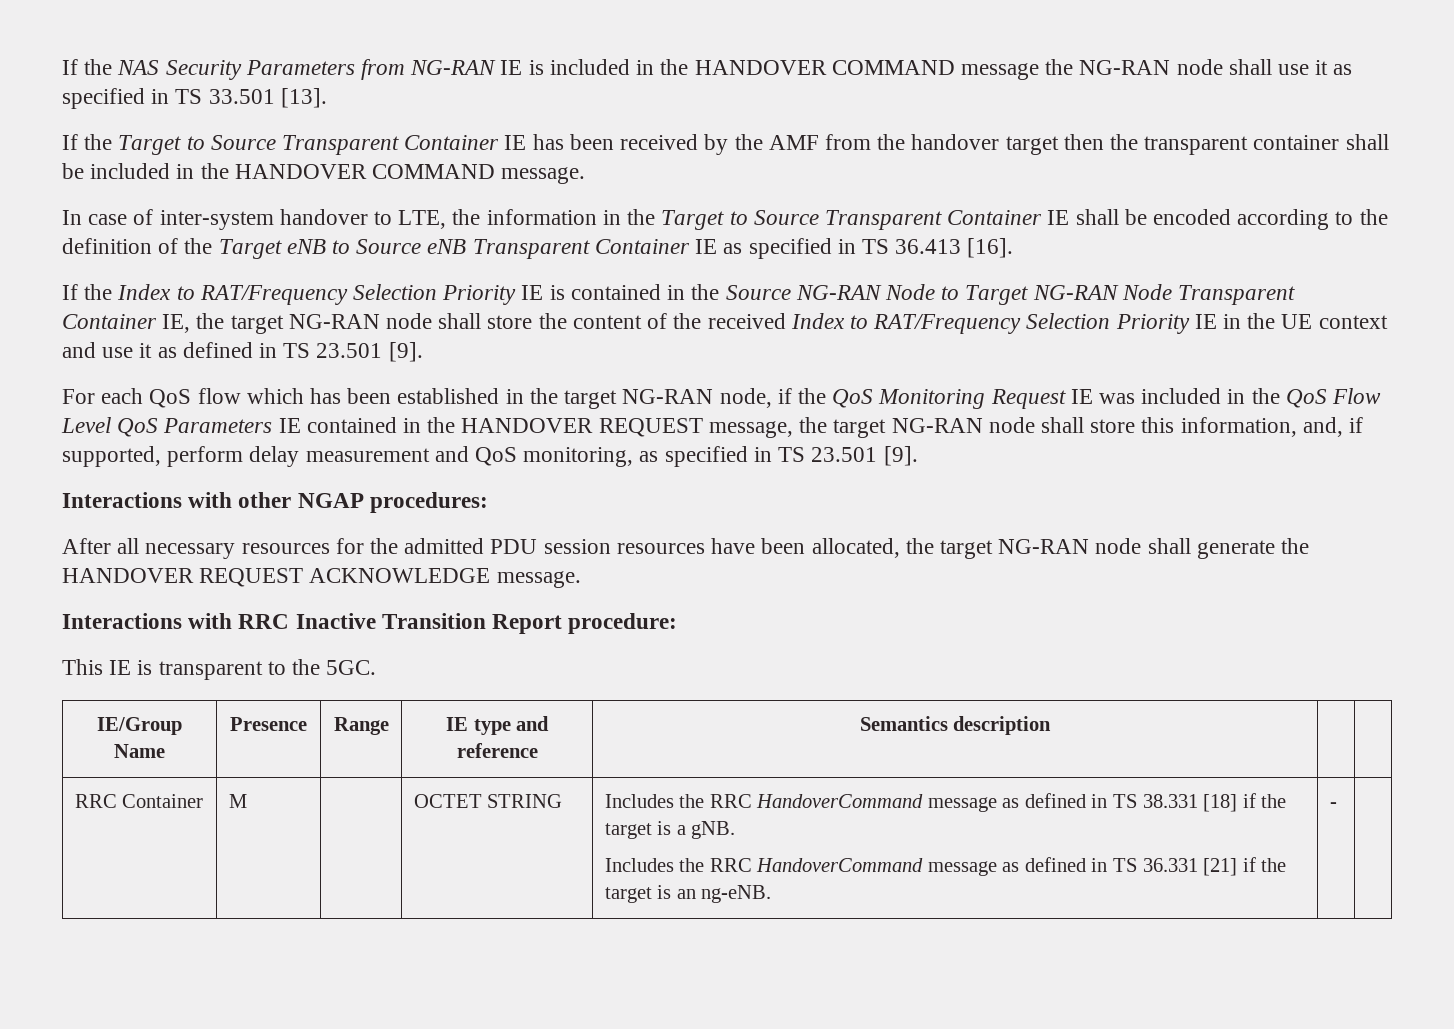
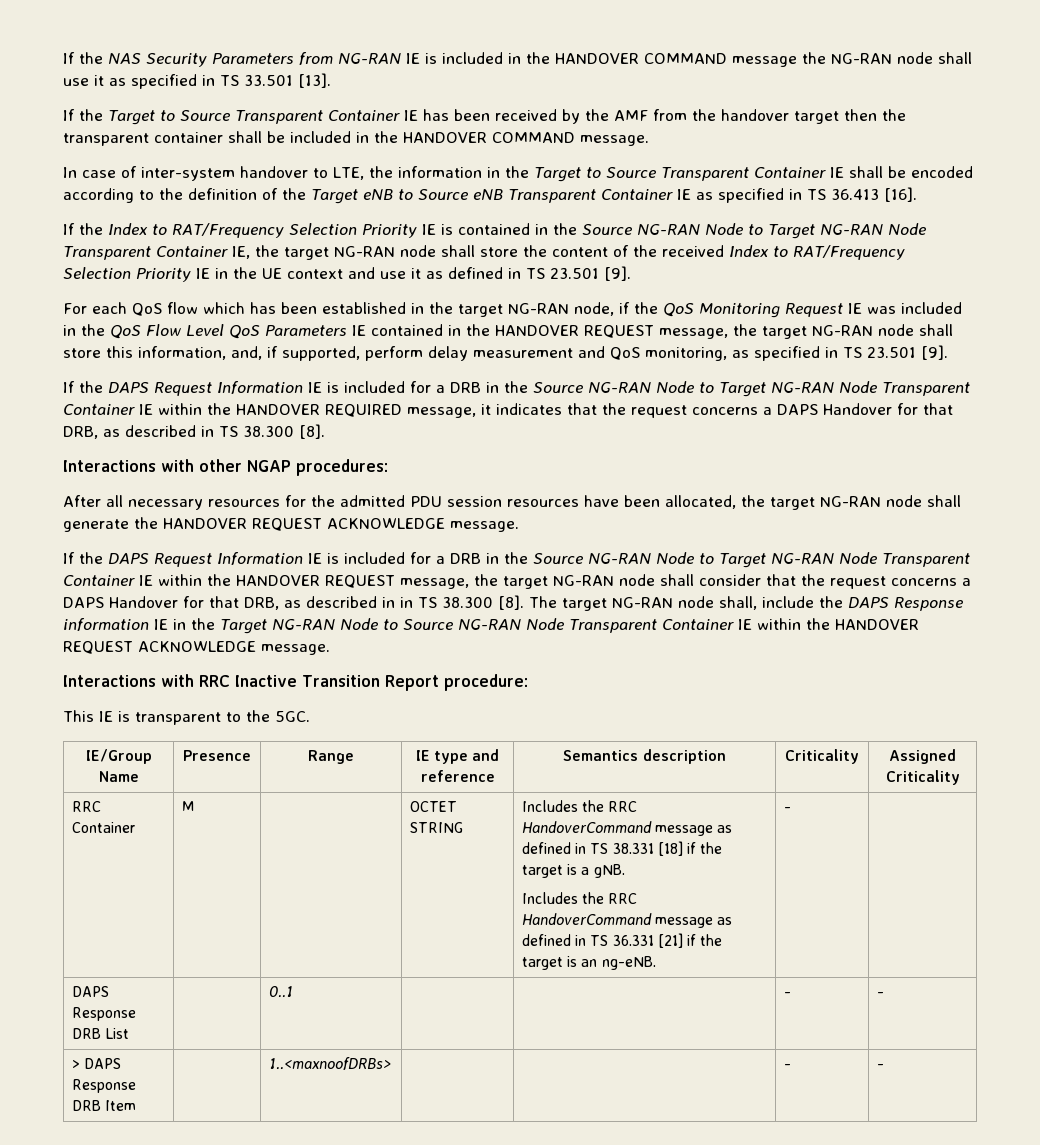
(918, 456) none -> [63,381,970,397] [63,403,953,418] [63,424,325,439] // If the DAPS Request Information IE is included for a DRB in the Source NG-RAN Node to Target NG-RAN Node Transparent Container IE within the HANDOVER REQUIRED message, it indicates that the request concerns a DAPS Handover for that DRB, as described in TS 38.300 [8].
(581, 579) none -> [63,552,970,568] [63,574,971,589] [63,595,963,611] [63,618,919,634] [63,641,330,655] // If the DAPS Request Information IE is included for a DRB in the Source NG-RAN Node to Target NG-RAN Node Transparent Container IE within the HANDOVER REQUEST message, the target NG-RAN node shall consider that the request concerns a DAPS Handover for that DRB, as described in in TS 38.300 [8]. The target NG-RAN node shall, include the DAPS Response information IE in the Target NG-RAN Node to Source NG-RAN Node Transparent Container IE within the HANDOVER REQUEST ACKNOWLEDGE message.
(1052, 725) | -> [785,749,859,764] [889,749,956,764] [885,770,960,785] Criticality | Assigned Criticality
(1337, 805) none -> [72,986,110,997] [72,1007,137,1021] [72,1028,130,1039] [269,986,294,998] [784,992,792,997] [877,992,885,997] [72,1058,122,1069] [72,1079,137,1093] [72,1100,137,1111] [269,1057,392,1070] [784,1064,792,1069] [877,1064,885,1069] // DAPS Response DRB List | | 0..1 | | | - | - // > DAPS Response DRB Item | | 1..<maxnoofDRBs> | | | - | -

